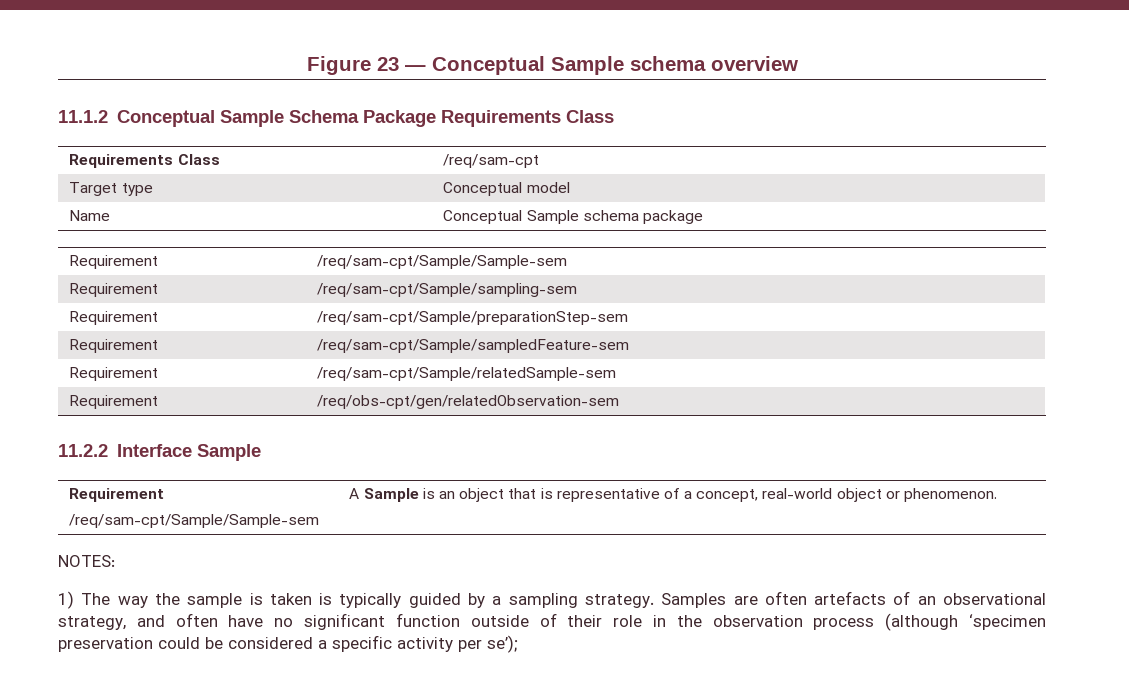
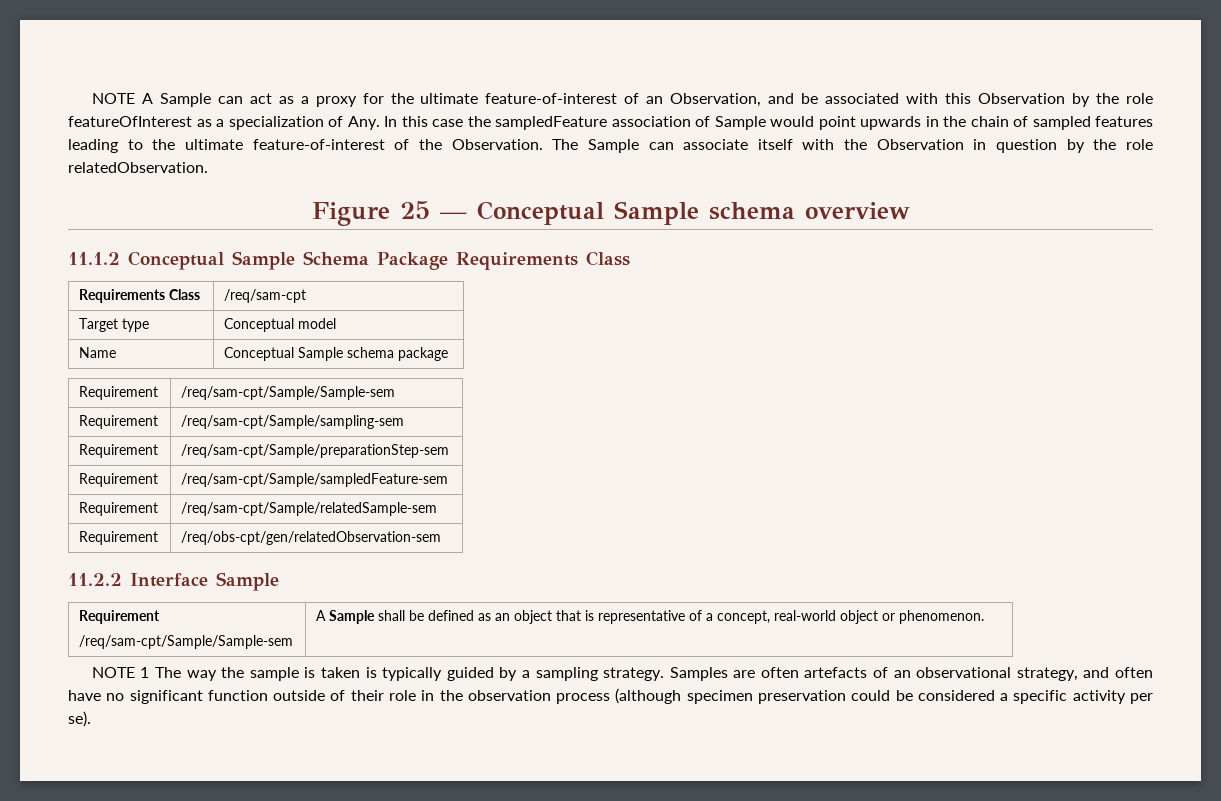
[306,56,399,75] Figure 23 -> [91,93,1154,107] [68,116,1153,130] [68,139,1153,153] [68,162,208,173] [311,201,430,226] NOTE A Sample can act as a proxy for the ultimate feature-of-interest of an Observation, and be associated with this Observation by the role featureOfInterest as a specialization of Any. In this case the sampledFeature association of Sample would point upwards in the chain of sampled features leading to the ultimate feature-of-interest of the Observation. The Sample can associate itself with the Observation in question by the role relatedObservation. // Figure 25
[422,488,435,499] is -> [378,610,492,621] shall be defined as
[58,555,115,567] [58,591,74,609] NOTES: // 1) -> [91,667,150,678] NOTE 1
[969,614,1046,630] ‘specimen -> [686,690,753,704] specimen
[487,635,518,653] se’); -> [68,711,91,727] se).

